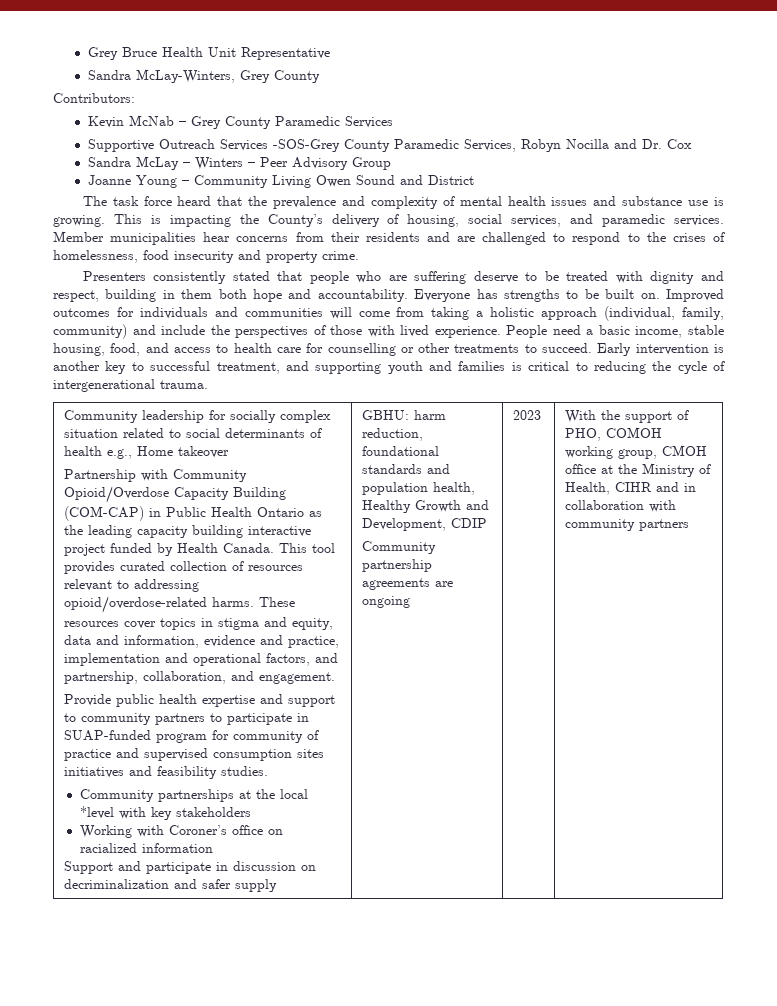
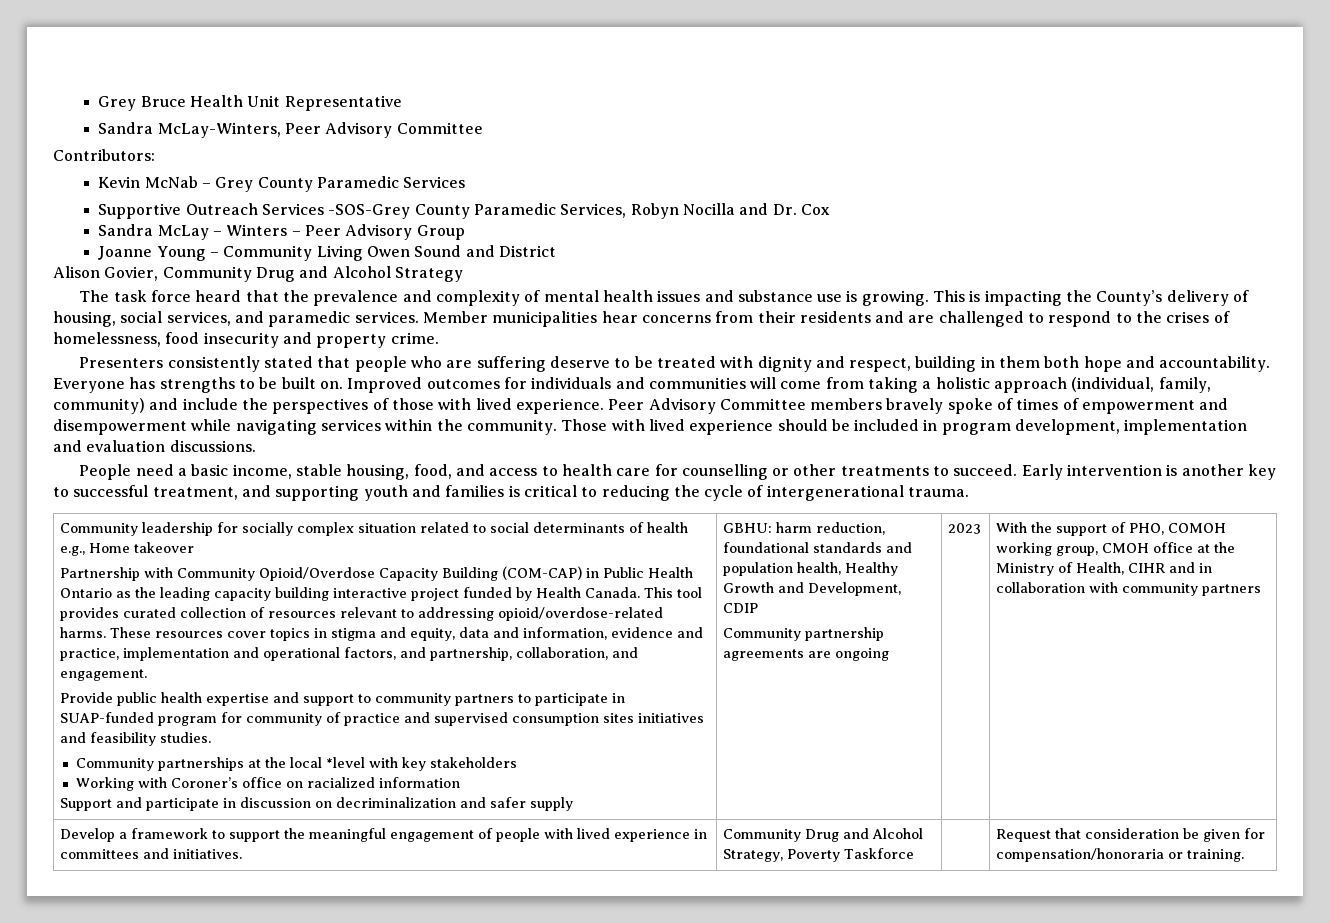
[239,70,320,83] Grey County -> [284,122,483,138] Peer Advisory Committee
(474, 180) none -> [53,266,463,282] // Alison Govier, Community Drug and Alcohol Strategy
(501, 332) none -> [608,398,1229,414] [53,419,1248,435] [53,440,256,452] Peer Advisory Committee members bravely spoke of times of empowerment and disempowerment while navigating services within the community. Those with lived experience should be included in program development, implementation and evaluation discussions. //
(690, 525) none -> [59,828,707,842] [59,848,242,859] [722,828,923,842] [722,848,914,862] [995,828,1265,842] [995,848,1244,862] // Develop a framework to support the meaningful engagement of people with lived experience in committees and initiatives. | Community Drug and Alcohol Strategy, Poverty Taskforce | | Request that consideration be given for compensation/honoraria or training.

